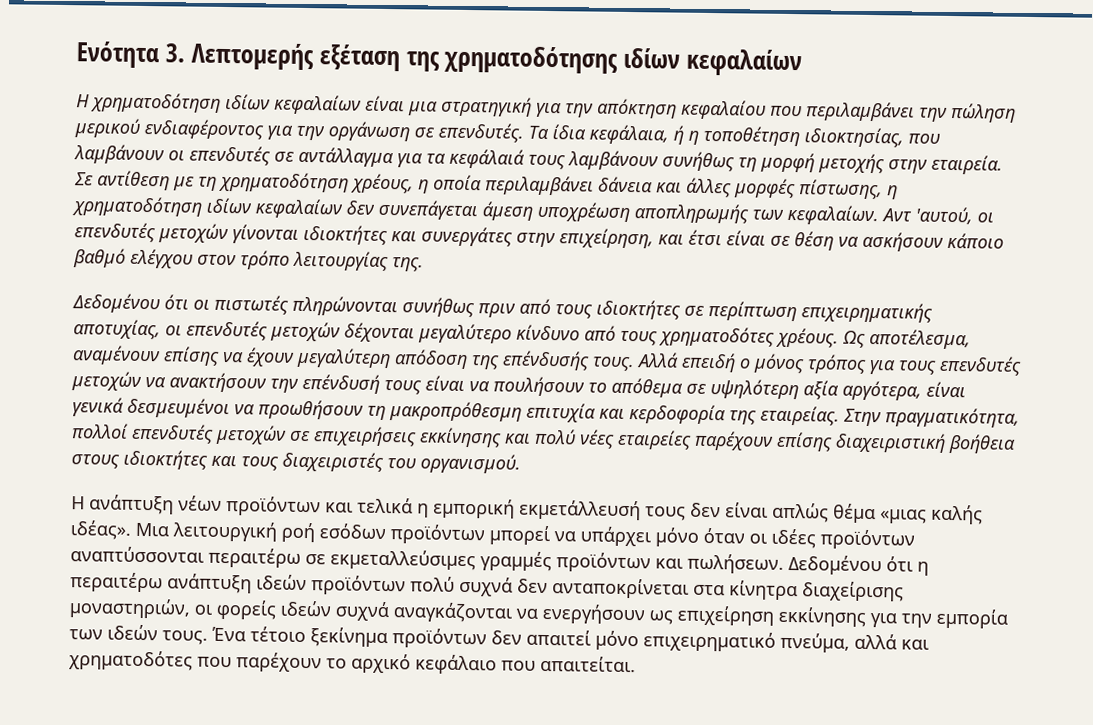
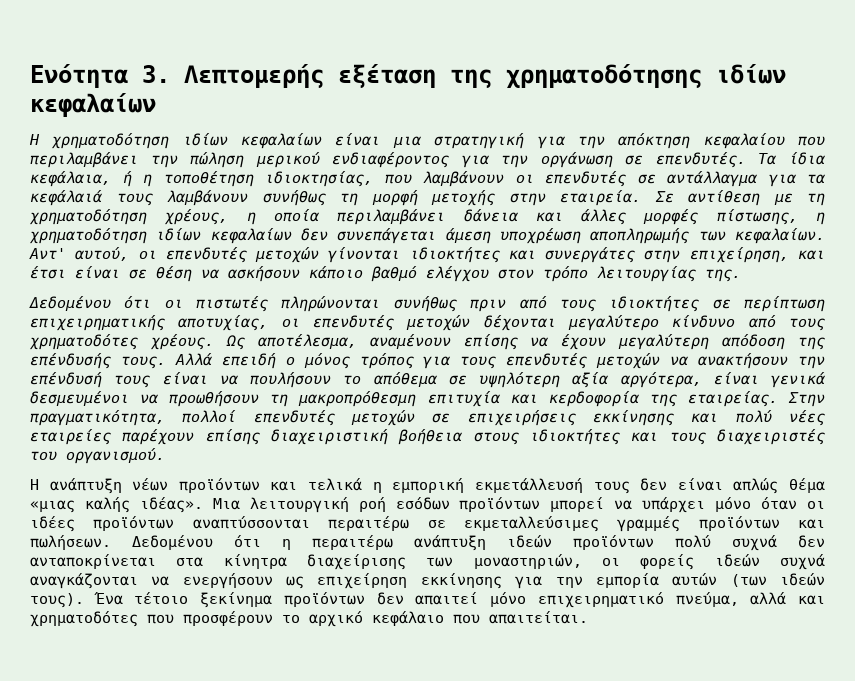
[881,206,973,225] Αντ 'αυτού, -> [29,247,130,261] Αντ' αυτού,
(904, 591) none -> [426,557,454,567] των
[69,624,208,645] των ιδεών τους. -> [672,573,826,587] [30,593,84,608] αυτών (των ιδεών τους).
[236,652,322,673] παρέχουν -> [183,611,273,626] προσφέρουν

